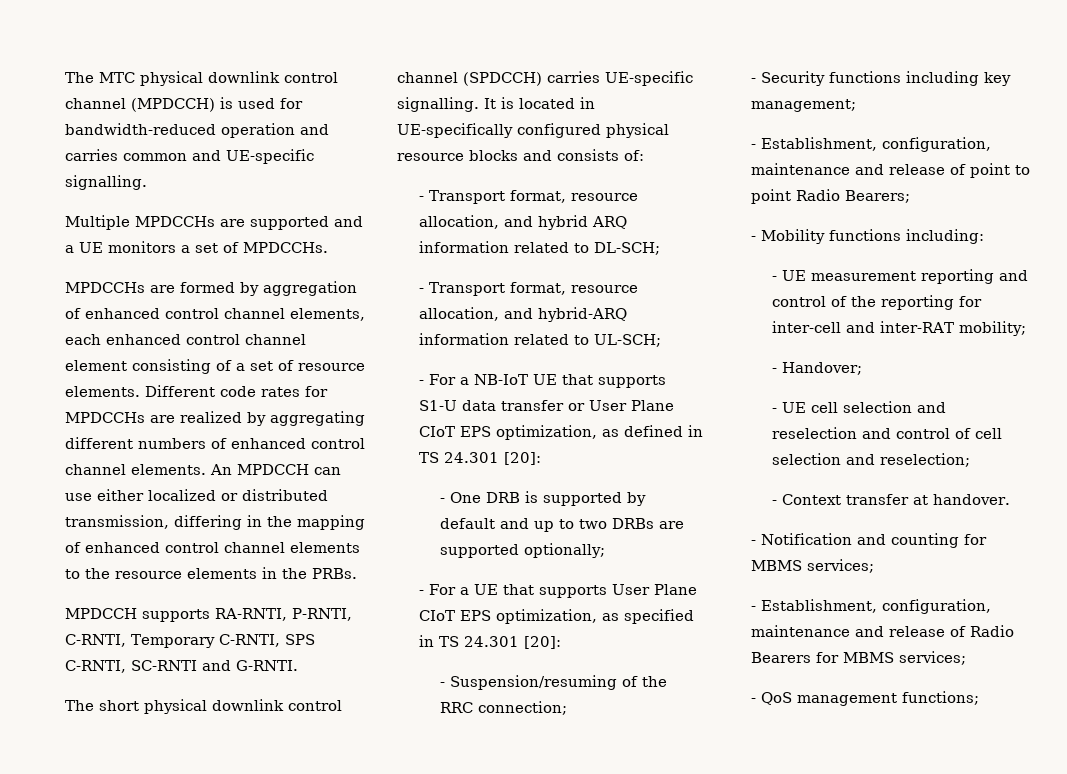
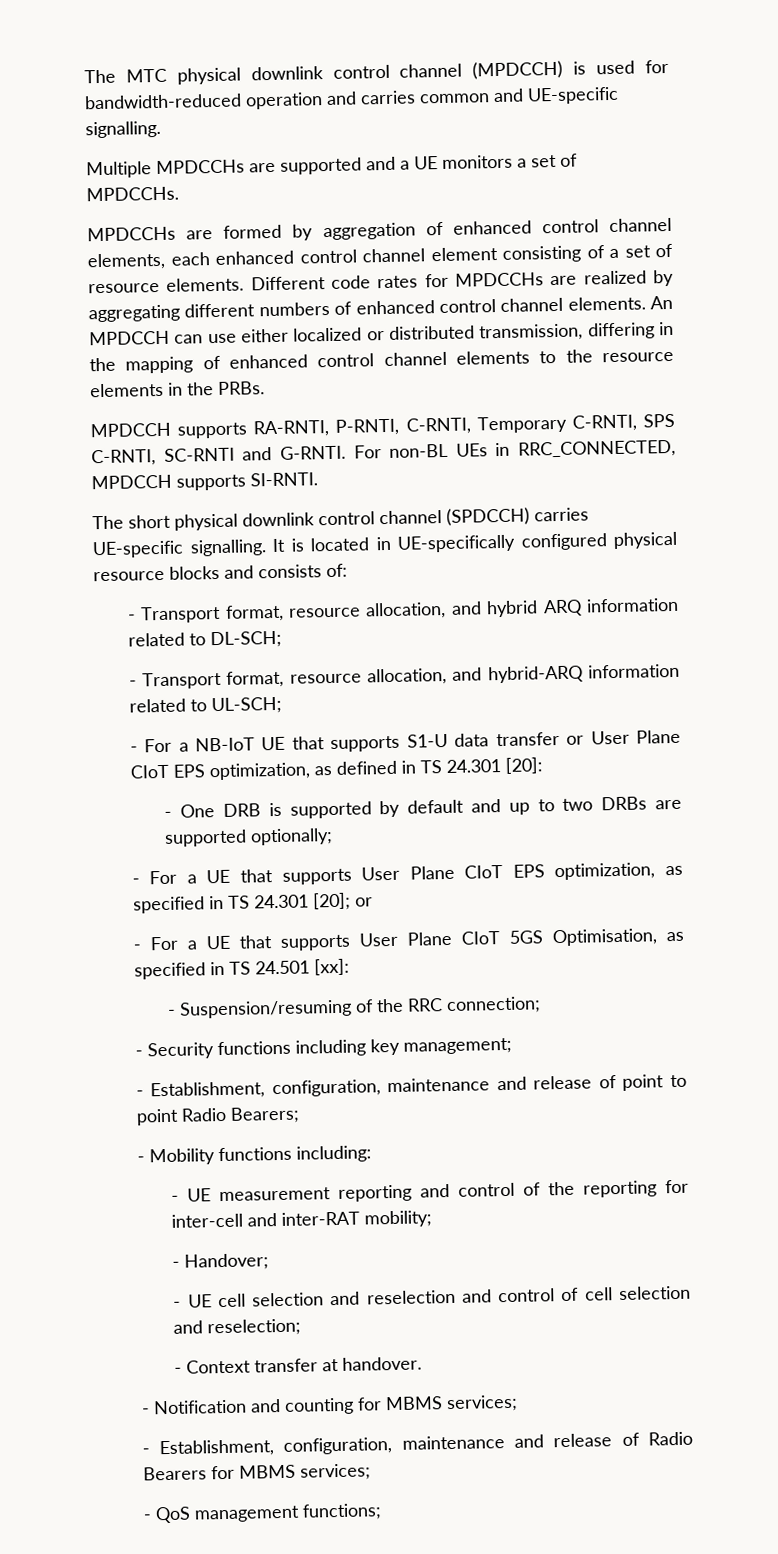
(298, 665) none -> [353,439,676,459] [91,472,318,491] For non-BL UEs in RRC_CONNECTED, MPDCCH supports SI-RNTI.
[523,636,561,649] [20]: -> [312,892,373,911] [132,928,684,951] [133,958,350,980] [20]; or // - For a UE that supports User Plane CIoT 5GS Optimisation, as specified in TS 24.501 [xx]:

